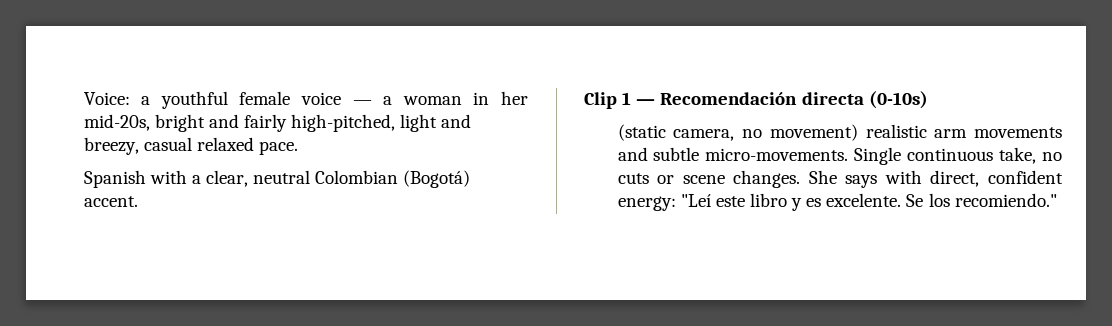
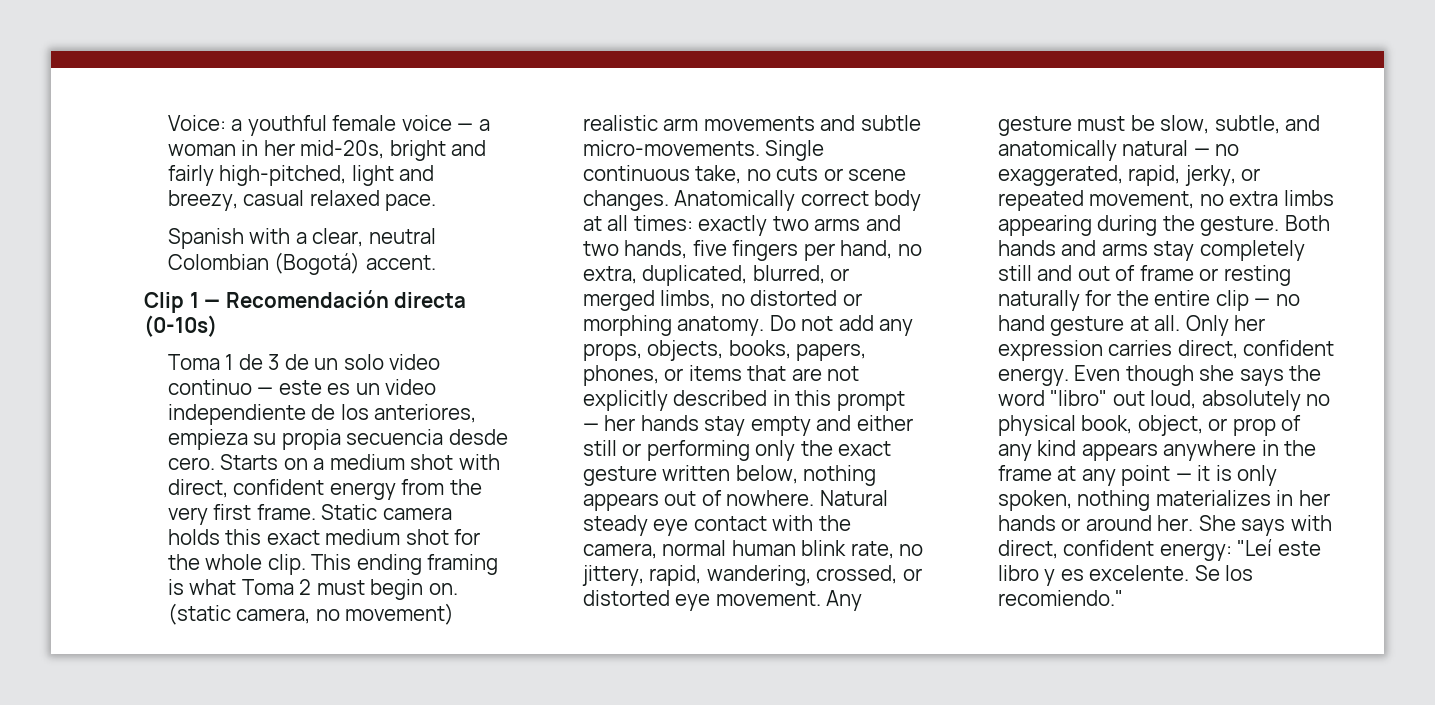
(928, 100) none -> [167,354,441,370] [167,379,437,395] [167,404,477,425] [167,429,508,450] [167,454,500,470] [167,479,482,500] [167,504,452,525] [167,529,481,545] [167,554,499,575] [167,579,458,600] Toma 1 de 3 de un solo video continuo — este es un video independiente de los anteriores, empieza su propia secuencia desde cero. Starts on a medium shot with direct, confident energy from the very first frame. Static camera holds this exact medium shot for the whole clip. This ending framing is what Toma 2 must begin on.
(801, 179) none -> [674,190,922,211] [582,215,901,236] [582,240,922,261] [582,265,850,286] [582,290,862,311] [582,315,914,336] [582,340,867,361] [582,365,860,386] [582,390,905,411] [582,415,913,436] [582,440,892,461] [582,465,877,486] [582,490,888,511] [582,515,851,536] [582,540,924,559] [581,565,922,586] [582,590,863,611] [997,115,1321,136] [997,140,1240,161] [997,165,1261,186] [997,190,1334,211] [997,215,1330,236] [997,240,1305,261] [997,265,1291,286] [997,290,1300,311] [997,315,1266,336] [997,340,1335,361] [997,365,1322,386] [997,390,1331,411] [997,415,1302,436] [997,440,1317,461] [997,465,1278,486] [997,490,1330,511] [997,515,1194,531] Anatomically correct body at all times: exactly two arms and two hands, five fingers per hand, no extra, duplicated, blurred, or merged limbs, no distorted or morphing anatomy. Do not add any props, objects, books, papers, phones, or items that are not explicitly described in this prompt — her hands stay empty and either still or performing only the exact gesture written below, nothing appears out of nowhere. Natural steady eye contact with the camera, normal human blink rate, no jittery, rapid, wandering, crossed, or distorted eye movement. Any gesture must be slow, subtle, and anatomically natural — no exaggerated, rapid, jerky, or repeated movement, no extra limbs appearing during the gesture. Both hands and arms stay completely still and out of frame or resting naturally for the entire clip — no hand gesture at all. Only her expression carries direct, confident energy. Even though she says the word "libro" out loud, absolutely no physical book, object, or prop of any kind appears anywhere in the frame at any point — it is only spoken, nothing materializes in her hands or around her.

